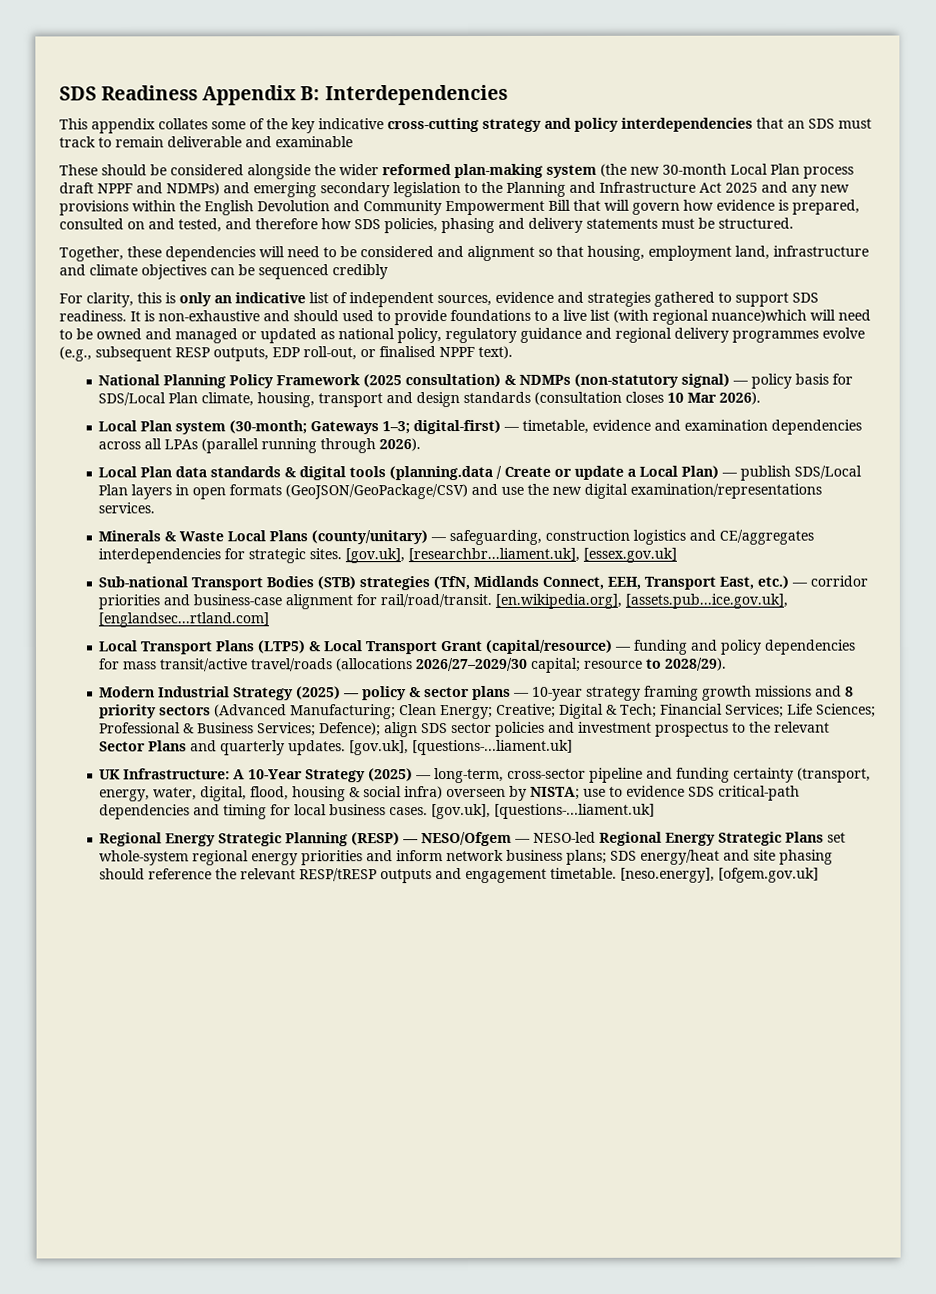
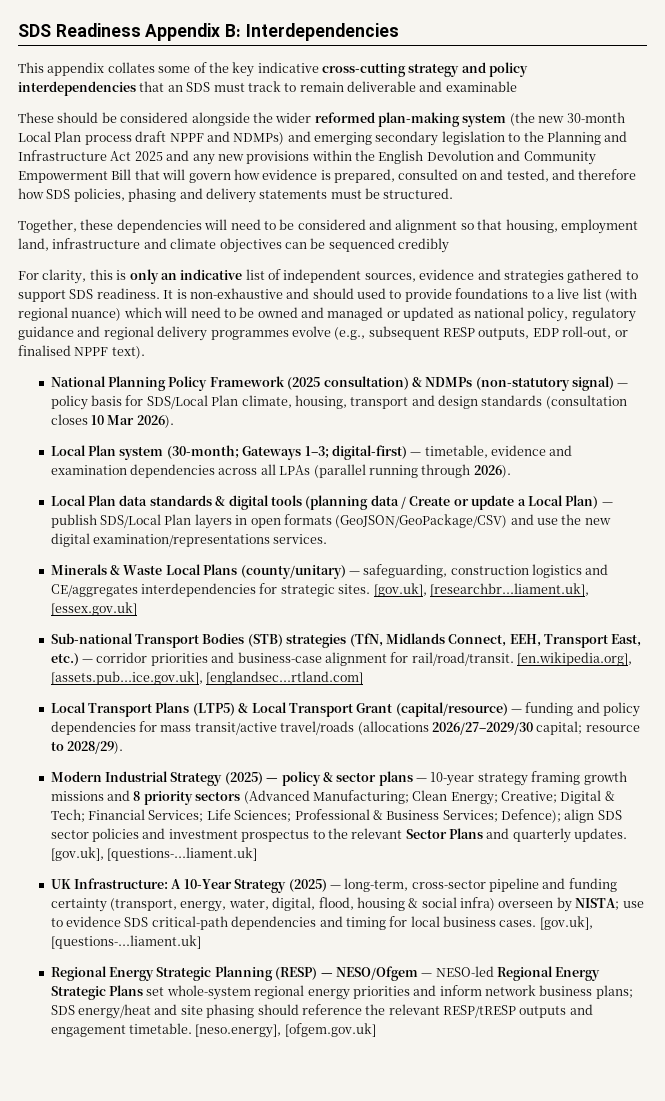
[711,309,807,323] nuance)which -> [71,307,162,321] nuance) which
[389,465,494,481] (planning.data -> [305,495,399,510] (planning data

